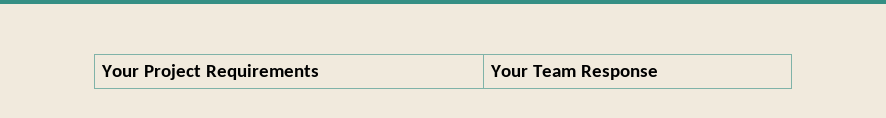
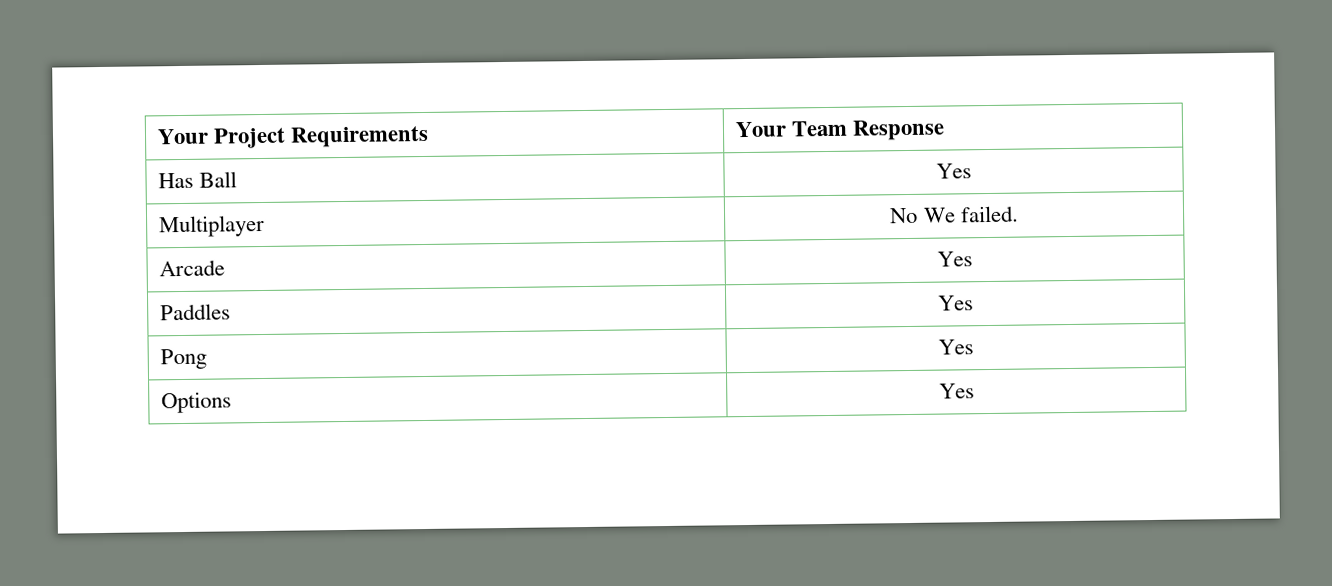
(658, 72) none -> [157,171,237,189] [935,163,972,179] [158,214,265,238] [889,205,1019,224] [158,259,225,277] [936,251,973,267] [159,303,231,321] [937,295,974,311] [159,348,207,370] [937,339,974,355] [160,391,232,414] [938,383,975,399] // Has Ball | Yes // Multiplayer | No We failed. // Arcade | Yes // Paddles | Yes // Pong | Yes // Options | Yes

